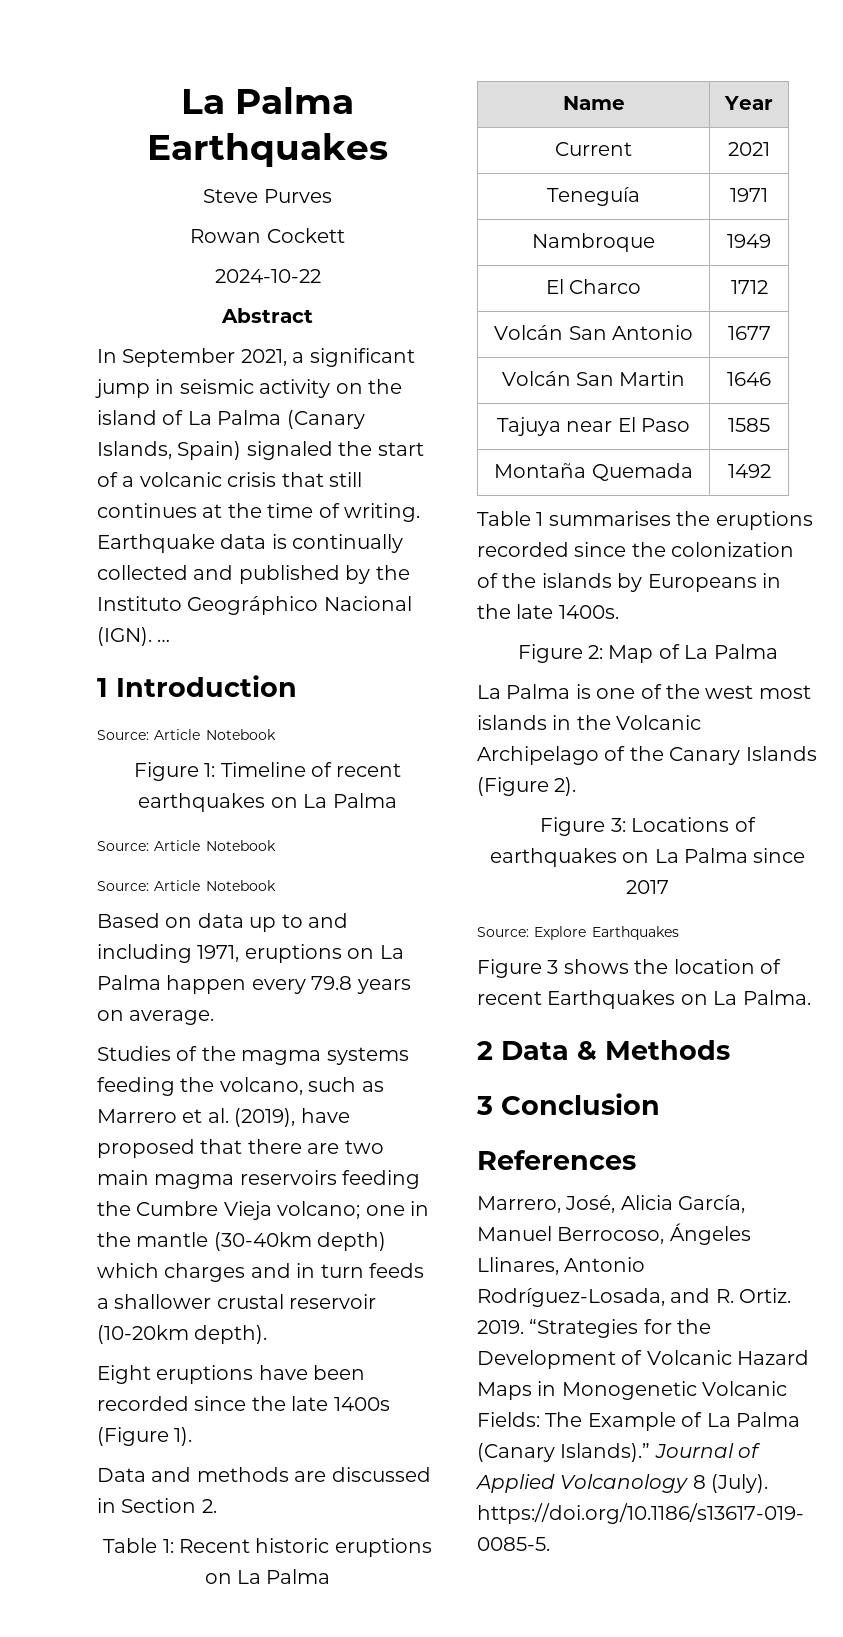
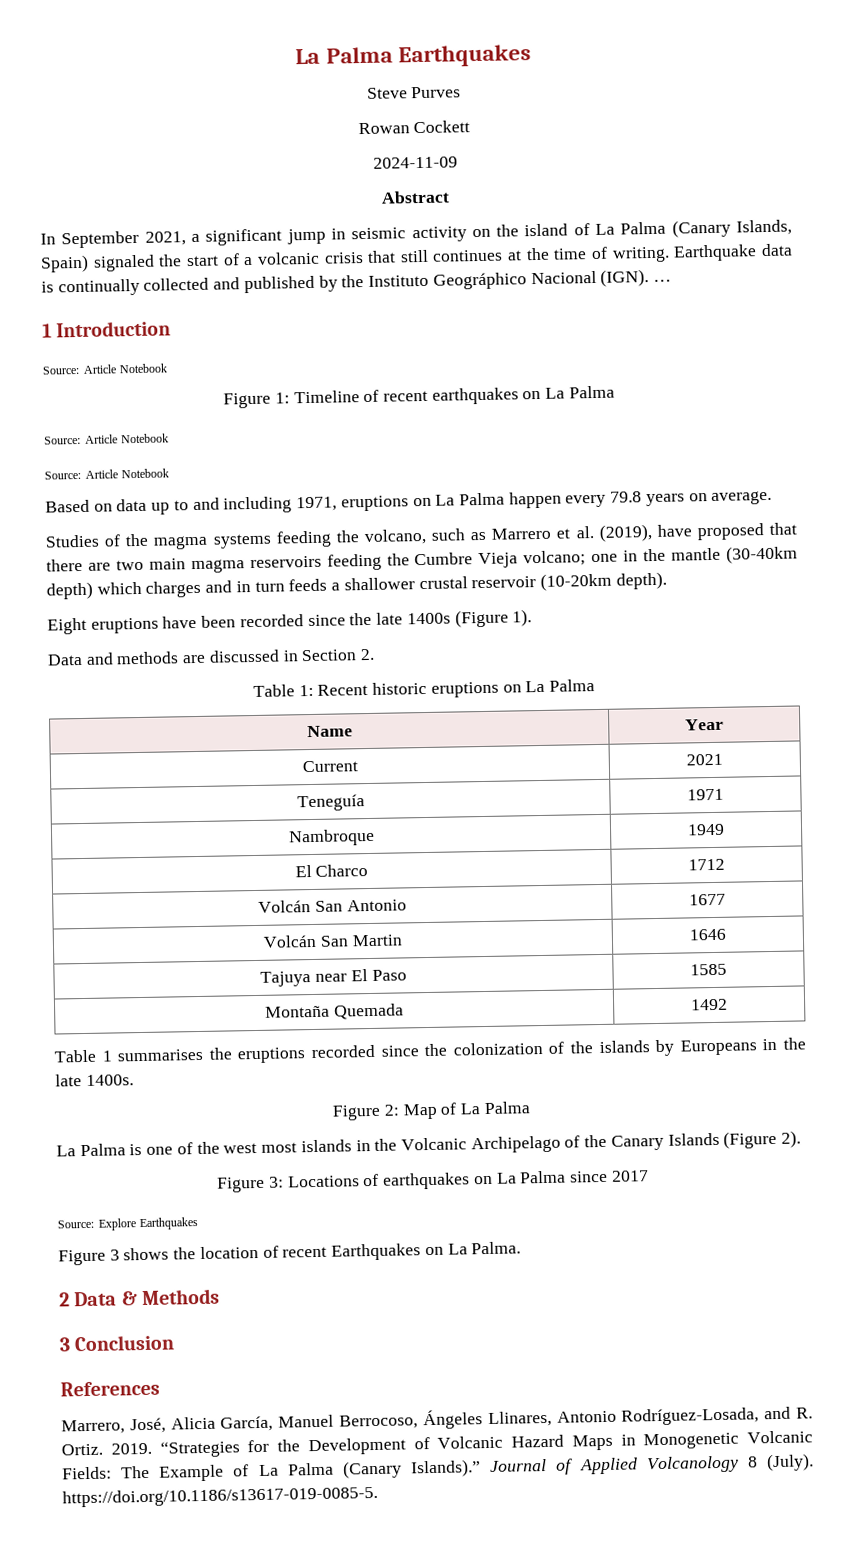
[214,269,321,283] 2024-10-22 -> [372,156,458,169] 2024-11-09

